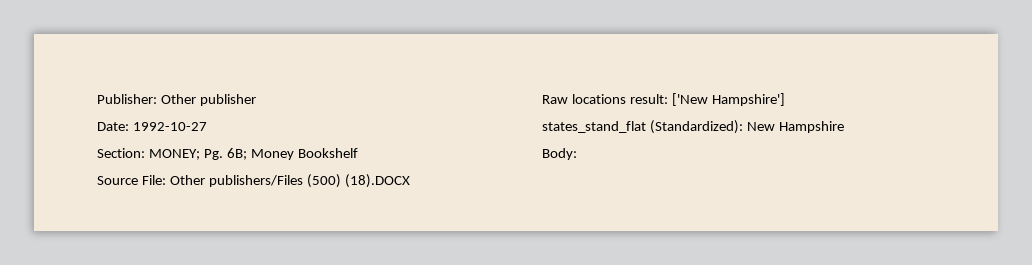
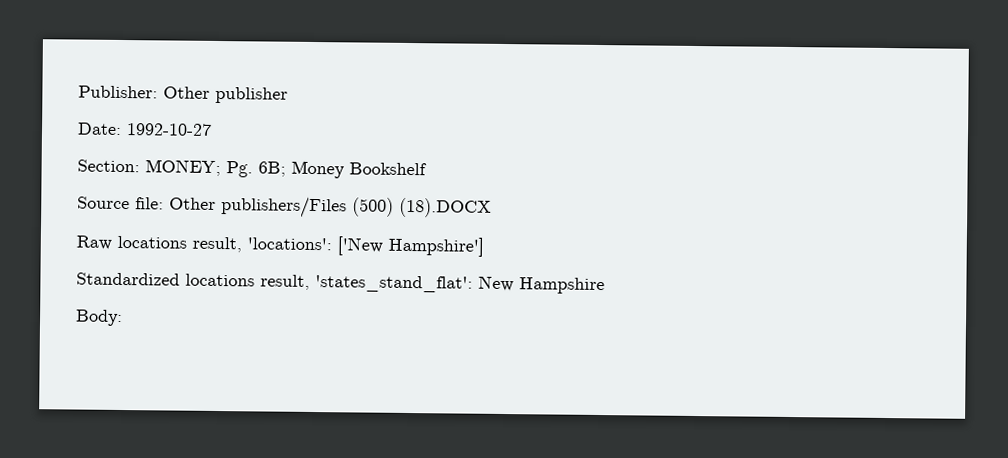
[141,175,166,185] File: -> [135,197,164,210] file:
[629,94,668,104] result: -> [192,236,332,253] result, 'locations':
[542,120,743,134] states_stand_flat (Standardized): -> [76,272,473,293] Standardized locations result, 'states_stand_flat':

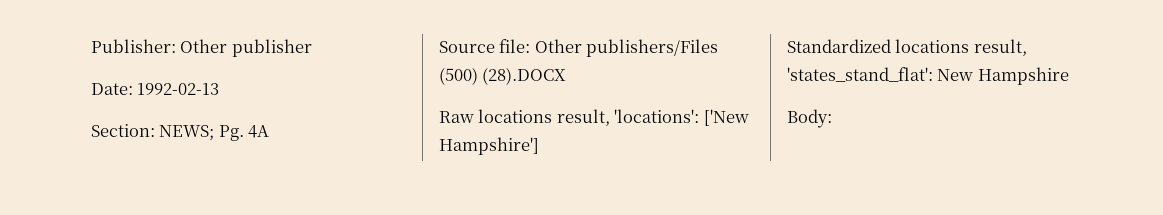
[126,123,212,136] 1992-10-27 -> [137,83,220,95] 1992-02-13
[145,159,427,179] MONEY; Pg. 6B; Money Bookshelf -> [159,125,270,141] NEWS; Pg. 4A
[399,197,492,218] (18).DOCX -> [482,67,567,85] (28).DOCX

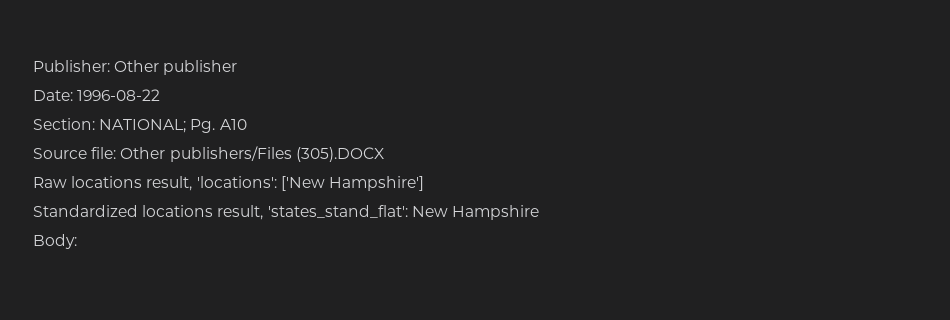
[137,83,220,95] 1992-02-13 -> [77,89,161,101] 1996-08-22
[159,125,270,141] NEWS; Pg. 4A -> [99,119,247,133] NATIONAL; Pg. A10
[439,67,567,85] (500) (28).DOCX -> [295,147,384,162] (305).DOCX

